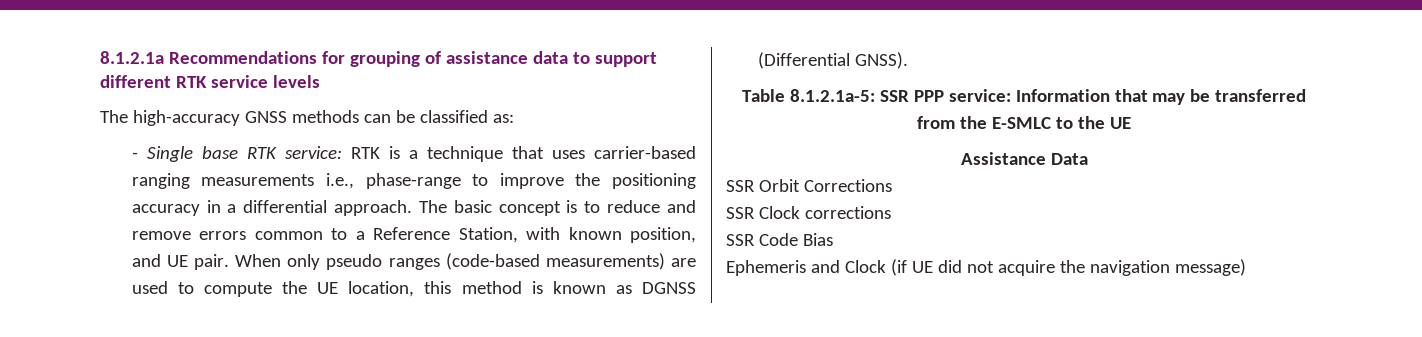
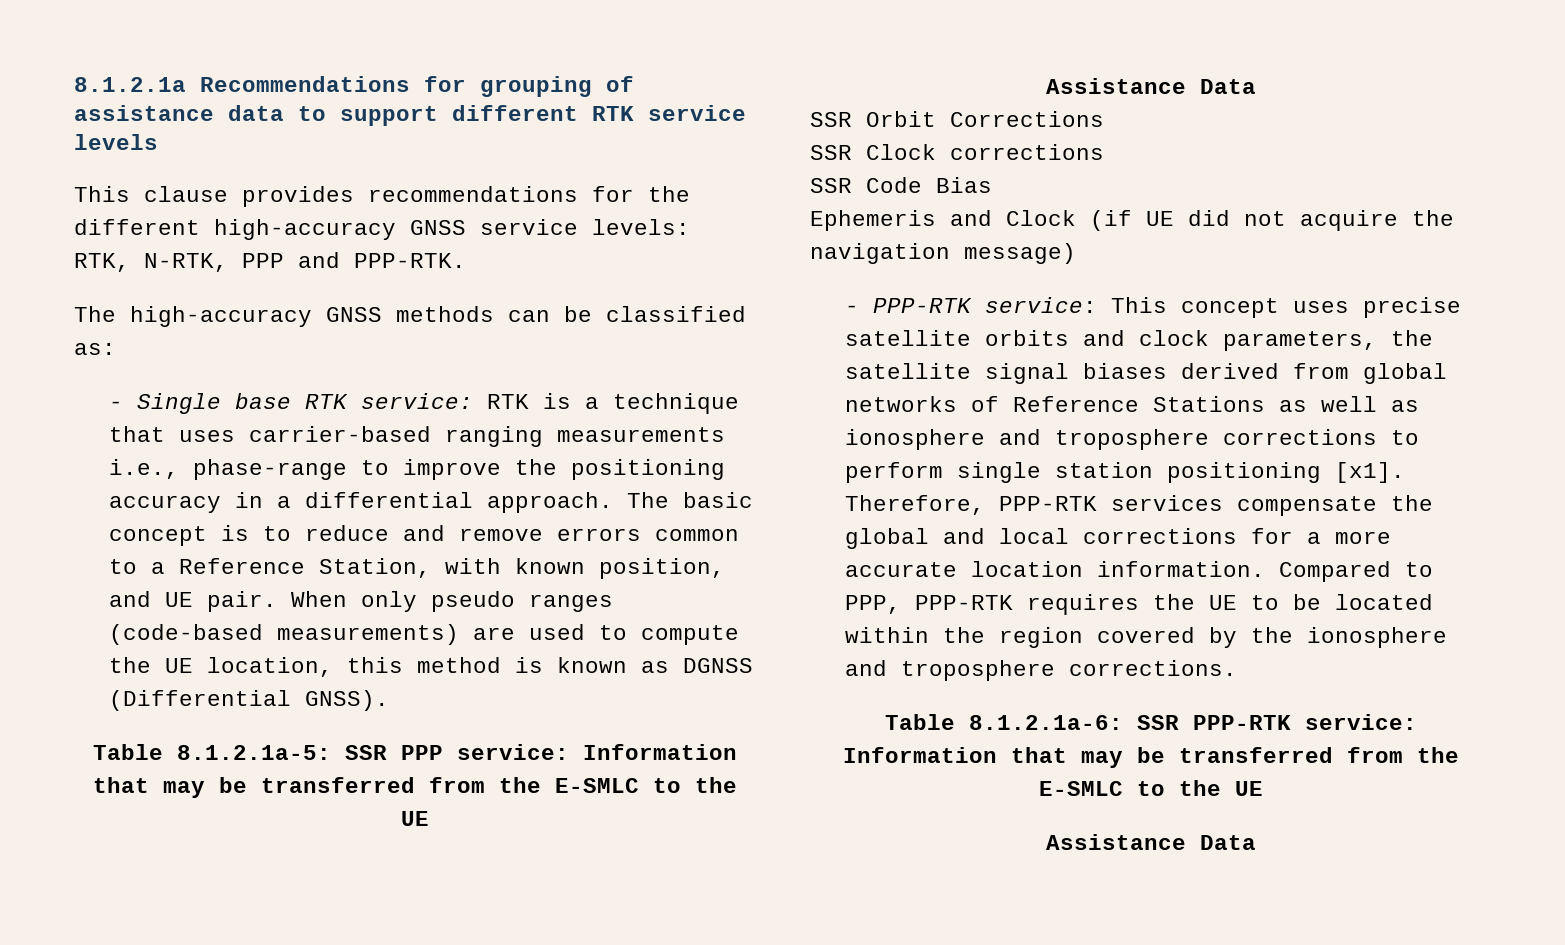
(320, 81) none -> [74,186,690,207] [74,219,690,240] [74,252,466,272] // This clause provides recommendations for the different high-accuracy GNSS service levels: RTK, N-RTK, PPP and PPP-RTK.
(1246, 267) none -> [845,297,1462,318] [845,330,1434,351] [845,363,1448,384] [845,396,1420,412] [845,429,1420,450] [845,462,1406,483] [845,495,1434,516] [845,528,1392,549] [845,561,1434,582] [845,594,1434,615] [845,627,1448,648] [845,660,1238,681] [884,714,1417,730] [842,747,1459,768] [1038,780,1263,796] [1045,834,1256,850] // - PPP-RTK service: This concept uses precise satellite orbits and clock parameters, the satellite signal biases derived from global networks of Reference Stations as well as ionosphere and troposphere corrections to perform single station positioning [x1]. Therefore, PPP-RTK services compensate the global and local corrections for a more accurate location information. Compared to PPP, PPP-RTK requires the UE to be located within the region covered by the ionosphere and troposphere corrections. // Table 8.1.2.1a-6: SSR PPP-RTK service: Information that may be transferred from the E-SMLC to the UE // Assistance Data

